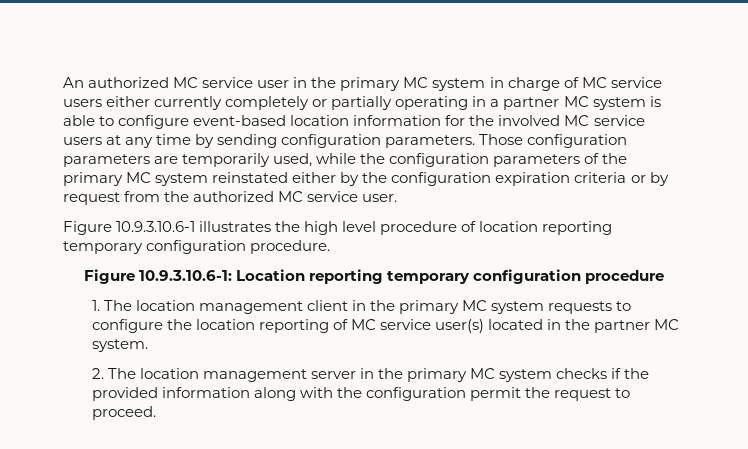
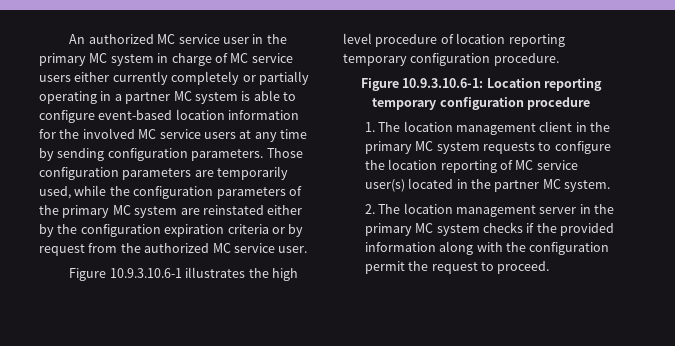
(209, 179) none -> [180,208,200,215] are

